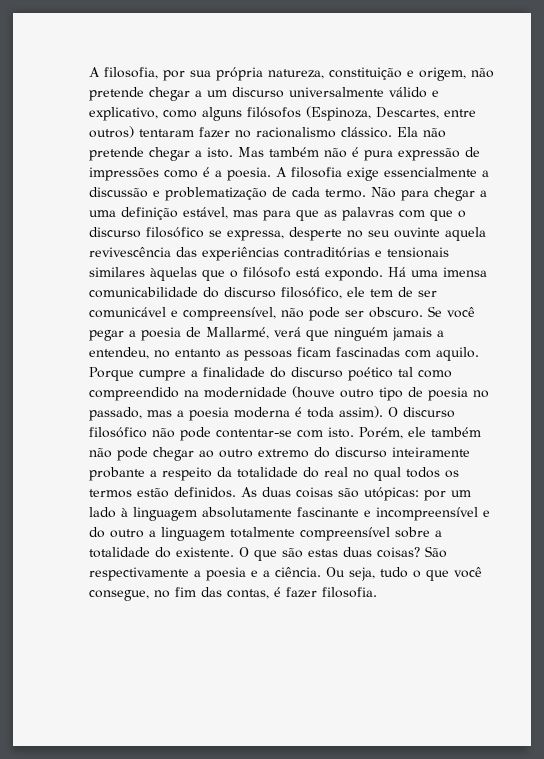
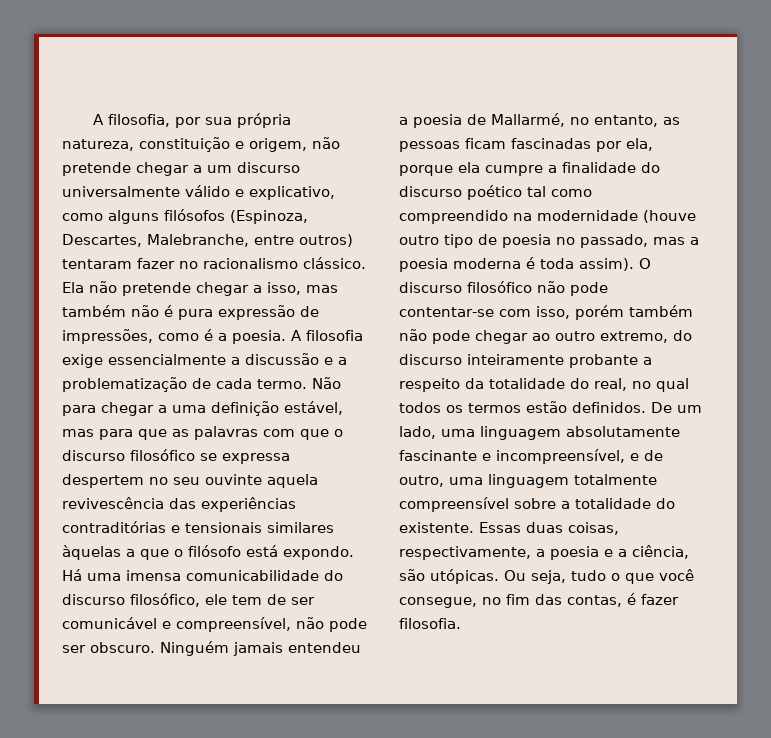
(439, 113) none -> [147,234,249,247] Malebranche,
[207,147,264,158] isto. Mas -> [267,282,338,295] isso, mas
[89,167,159,181] impressões -> [62,329,153,344] impressões,
(160, 193) none -> [338,357,347,365] a
[227,227,342,241] expressa, desperte -> [222,453,290,464] [62,474,144,488] expressa despertem
(197, 274) none -> [126,549,135,557] a
[428,306,475,318] [89,330,124,341] Se você pegar -> [160,641,361,656] Ninguém jamais entendeu
[274,327,444,341] [89,347,479,361] [89,367,134,381] verá que ninguém jamais a entendeu, no entanto as pessoas ficam fascinadas com aquilo. Porque -> [570,115,680,127] [399,138,653,152] [399,162,480,176] no entanto, as pessoas ficam fascinadas por ela, porque ela
[328,427,426,439] isto. Porém, ele -> [535,305,624,320] isso, porém
[258,449,309,458] extremo -> [600,331,668,343] extremo,
[324,467,348,477] real -> [594,378,627,391] real,
[241,487,471,501] [89,507,490,521] [89,527,156,538] As duas coisas são utópicas: por um lado à linguagem absolutamente fascinante e incompreensível e do outro a -> [651,402,702,413] [399,426,680,440] [399,449,663,464] [399,475,483,487] De um lado, uma linguagem absolutamente fascinante e incompreensível, e de outro, uma
[239,546,447,561] [89,567,189,581] O que são estas duas coisas? São respectivamente -> [479,522,619,535] [399,546,531,560] Essas duas coisas, respectivamente,
[275,567,321,577] ciência. -> [632,545,689,559] [399,569,499,584] ciência, são utópicas.

